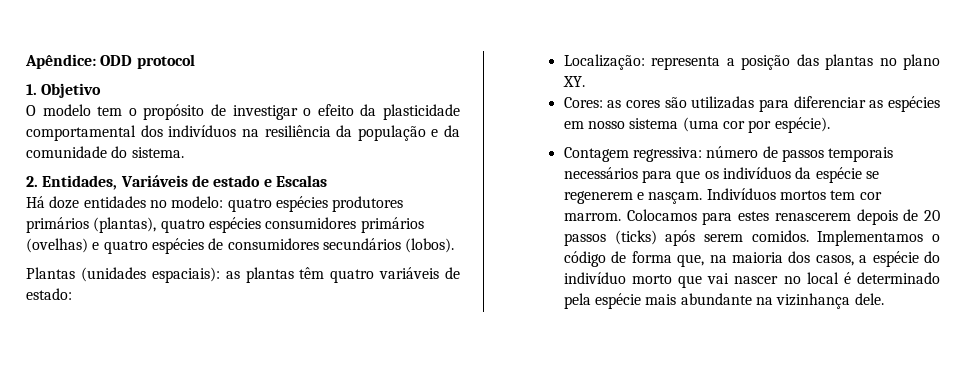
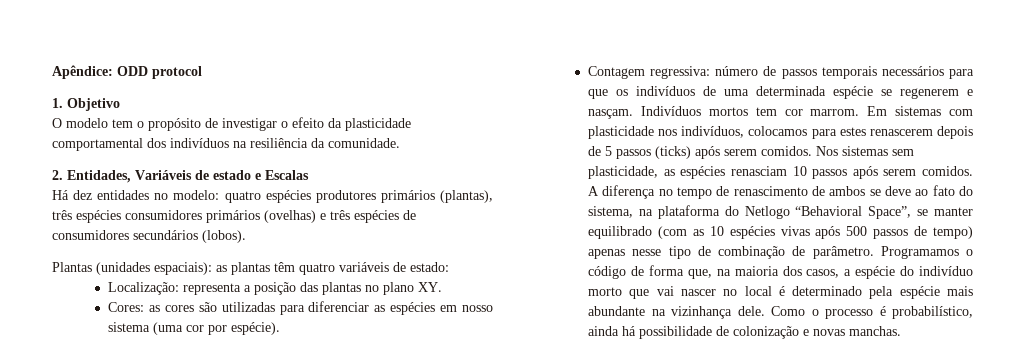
[357,125,460,141] [26,146,184,158] população e da comunidade do sistema. -> [328,138,400,148] comunidade.
[49,196,80,209] doze -> [73,190,93,200] dez
[160,219,205,233] quatro -> [52,210,72,220] três
[103,240,148,254] quatro -> [330,210,350,220] três
[795,167,812,179] da -> [703,86,827,96] de uma determinada
[626,209,697,221] Colocamos -> [867,106,973,116] [588,126,808,139] Em sistemas com plasticidade nos indivíduos, colocamos
[924,210,940,221] 20 -> [605,146,613,156] 5
[817,230,924,246] Implementamos -> [816,146,915,156] [588,166,973,179] [588,185,973,199] [588,205,973,219] [588,226,973,239] [588,246,959,259] Nos sistemas sem plasticidade, as espécies renasciam 10 passos após serem comidos. A diferença no tempo de renascimento de ambos se deve ao fato do sistema, na plataforma do Netlogo “Behavioral Space”, se manter equilibrado (com as 10 espécies vivas após 500 passos de tempo) apenas nesse tipo de combinação de parâmetro. Programamos
(884, 299) none -> [771,306,973,319] [588,326,902,339] Como o processo é probabilístico, ainda há possibilidade de colonização e novas manchas.

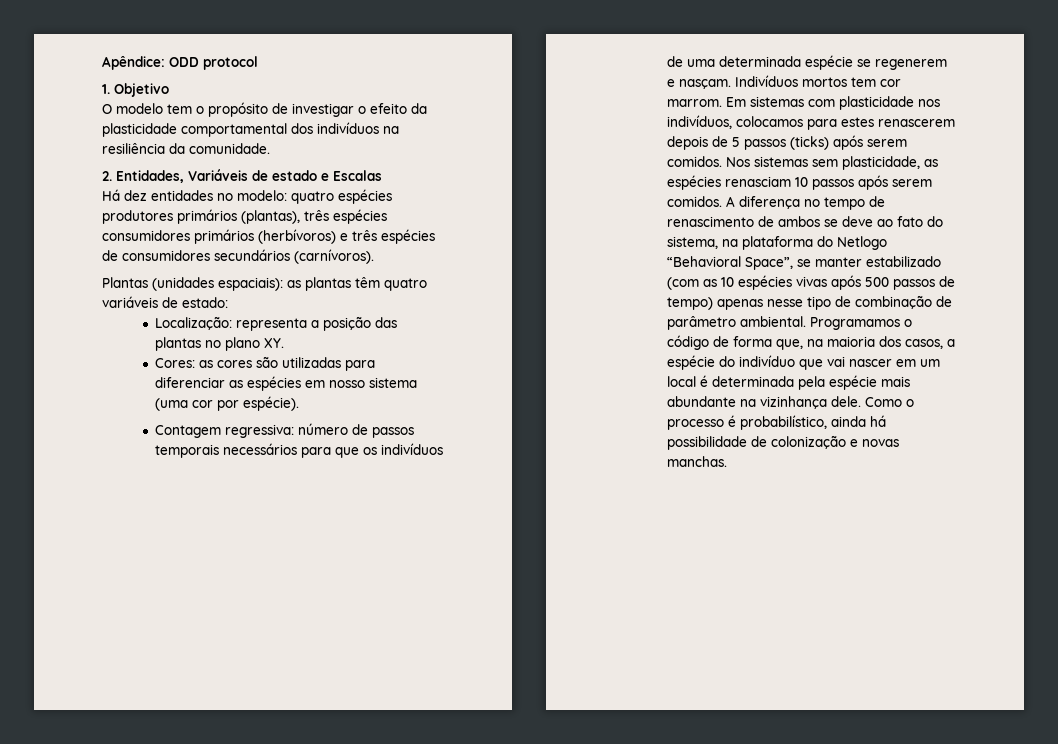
[264,210,316,223] (ovelhas) -> [258,229,336,244] (herbívoros)
[202,230,246,243] (lobos). -> [294,249,374,264] (carnívoros).
[588,226,653,239] equilibrado -> [866,256,942,267] estabilizado
[812,246,874,259] parâmetro. -> [667,316,807,330] parâmetro ambiental.
[588,287,623,296] morto -> (796, 361) none
[723,289,738,296] no -> [896,359,941,367] em um
[792,286,863,296] determinado -> [712,376,795,387] determinada

